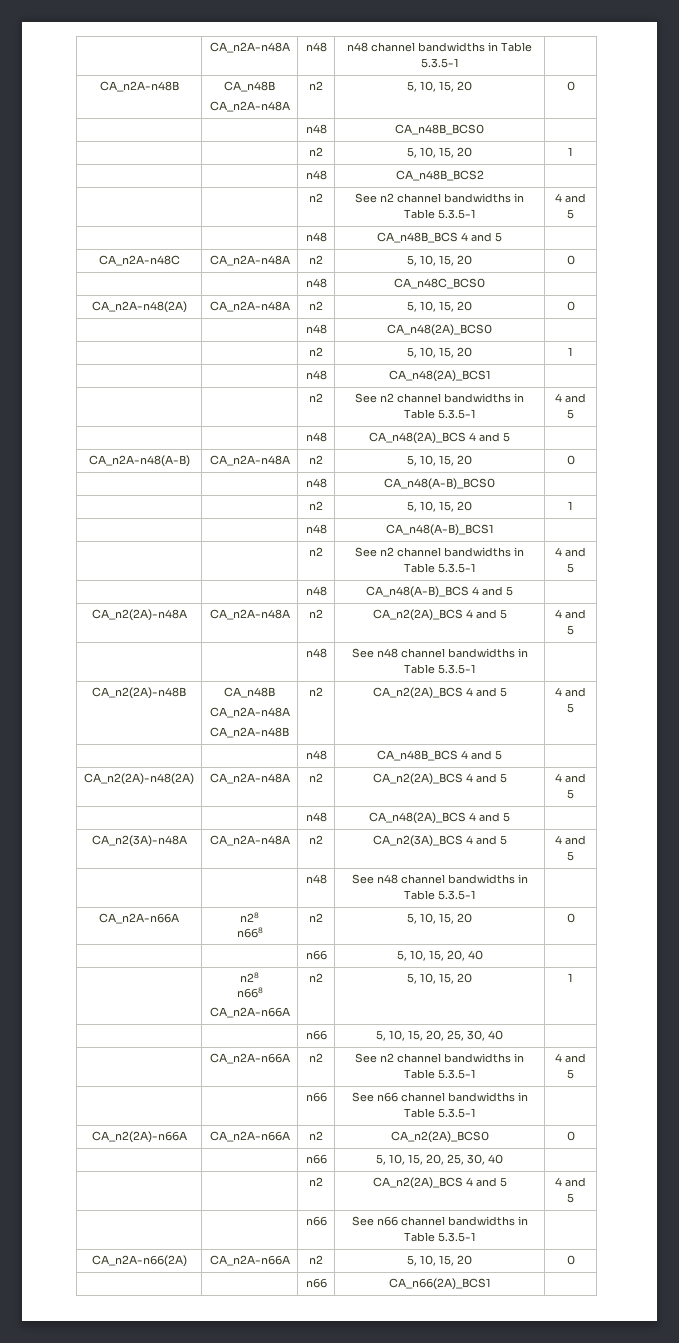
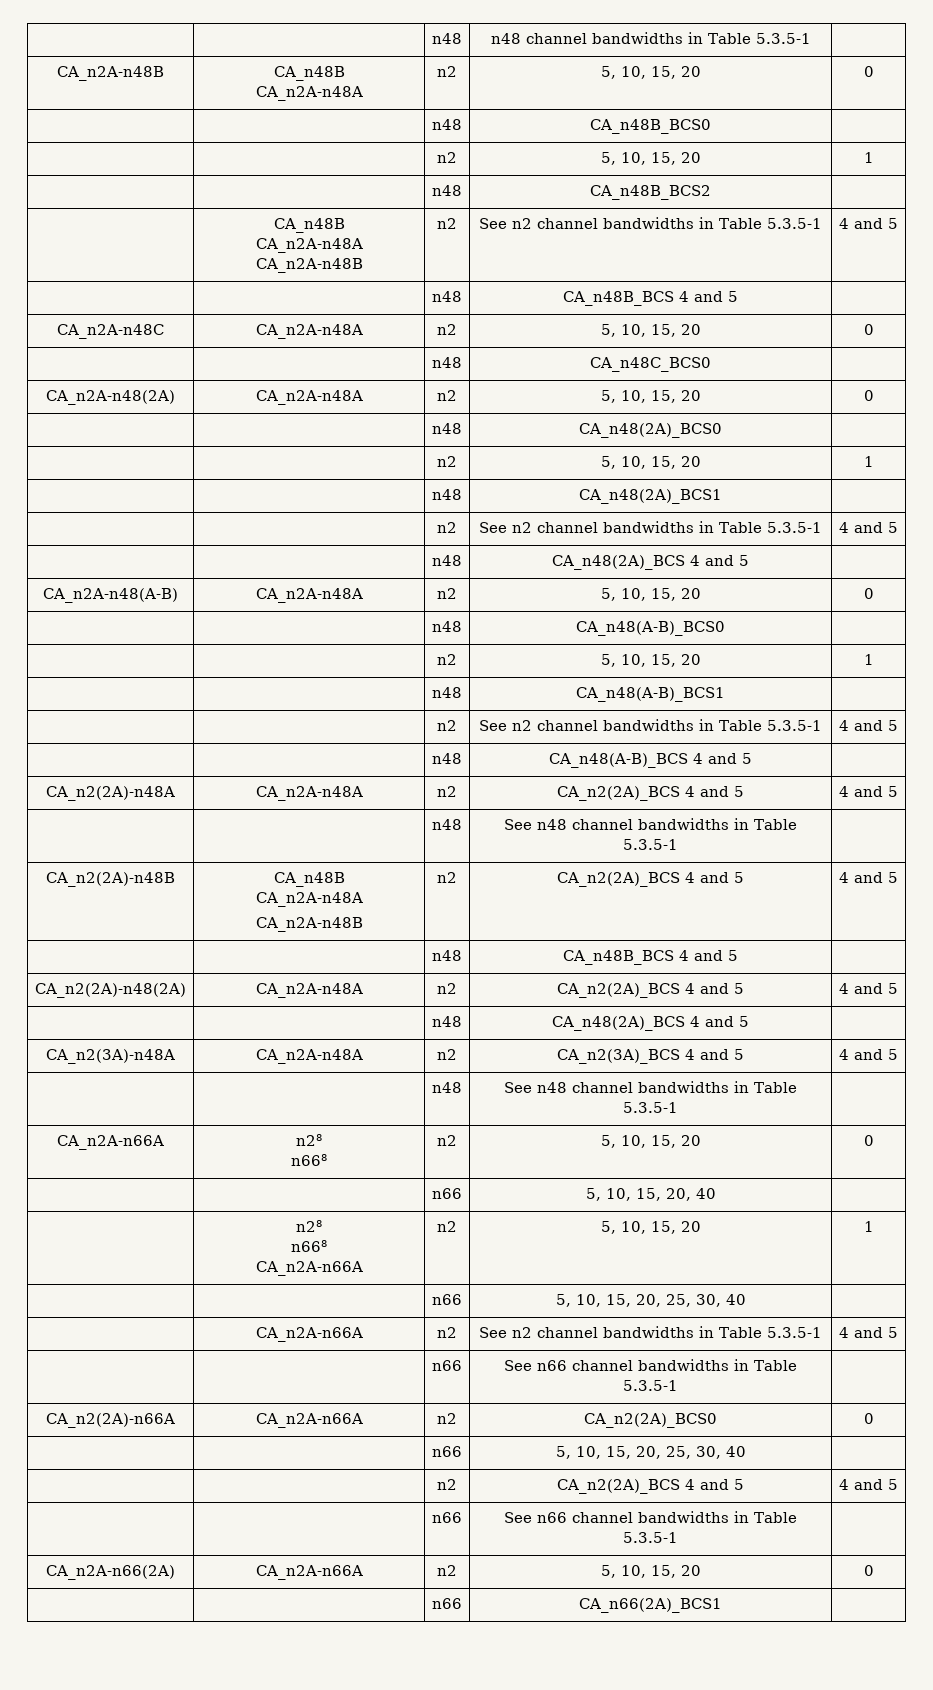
[209,42,290,53] | CA_n2A-n48A -> (432, 38) |
(484, 175) none -> [273,218,345,233] [255,238,363,253] [255,258,363,273] CA_n48B // CA_n2A-n48A CA_n2A-n48B

